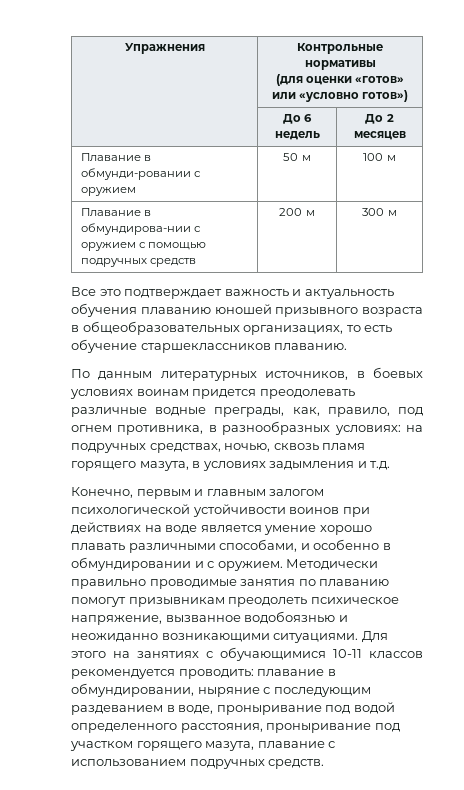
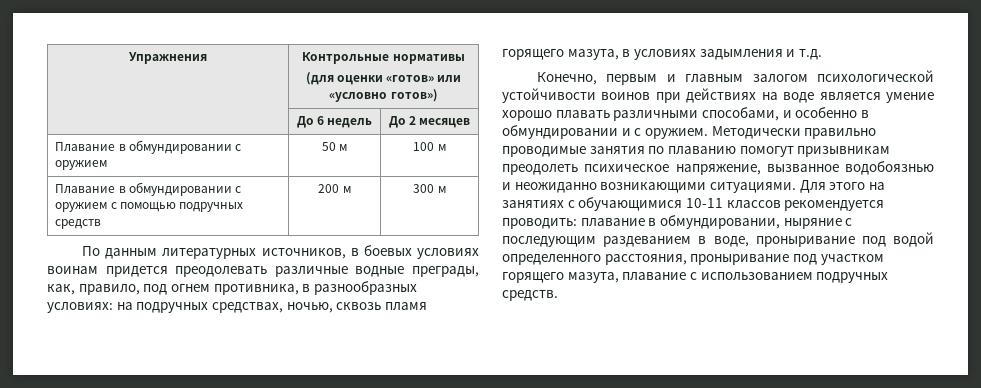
[80,168,191,180] обмунди-ровании -> [128,140,232,154] обмундировании
[80,223,191,235] обмундирова-нии -> [128,182,232,196] обмундировании
[71,287,394,299] [71,303,423,317] [71,321,393,335] [71,339,348,353] // Все это подтверждает важность и актуальность обучения плаванию юношей призывного возраста в общеобразовательных организациях, то есть обучение старшеклассников плаванию. -> (446, 189) none

